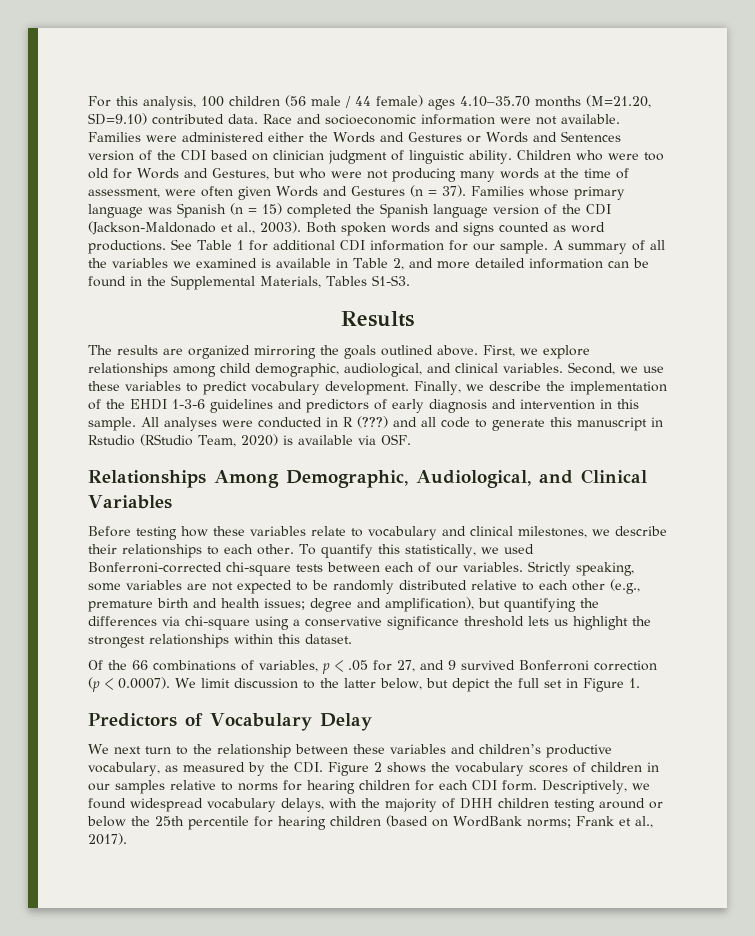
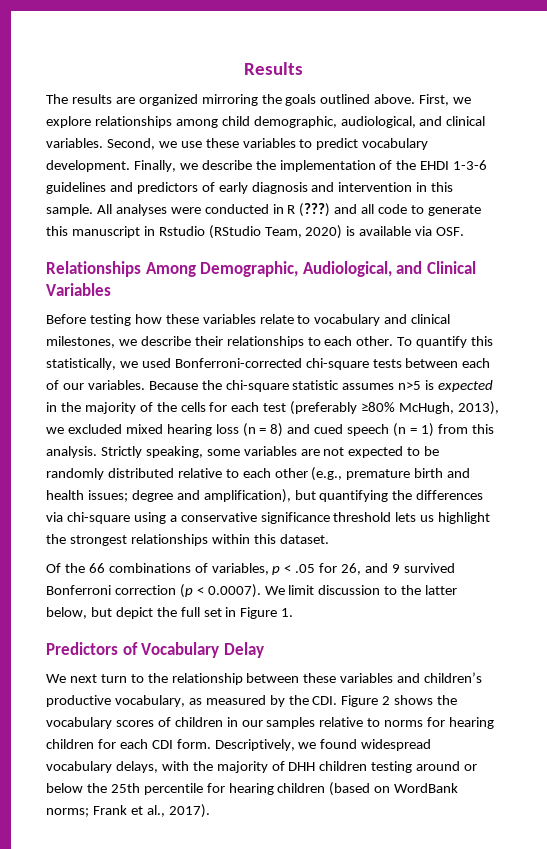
[88,95,651,110] [88,113,620,125] [88,131,621,143] [88,150,664,164] [88,168,629,182] [88,185,625,200] [88,203,611,218] [88,221,605,236] [88,239,665,254] [88,258,649,270] [88,275,410,290] For this analysis, 100 children (56 male / 44 female) ages 4.10–35.70 months (M=21.20, SD=9.10) contributed data. Race and socioeconomic information were not available. Families were administered either the Words and Gestures or Words and Sentences version of the CDI based on clinician judgment of linguistic ability. Children who were too old for Words and Gestures, but who were not producing many words at the time of assessment, were often given Words and Gestures (n = 37). Families whose primary language was Spanish (n = 15) completed the Spanish language version of the CDI (Jackson-Maldonado et al., 2003). Both spoken words and signs counted as word productions. See Table 1 for additional CDI information for our sample. A summary of all the variables we examined is available in Table 2, and more detailed information can be found in the Supplemental Materials, Tables S1-S3. // -> (244, 68) none
(523, 567) none -> [148,380,494,392] [46,401,499,415] [46,423,494,437] [46,446,97,458] Because the chi-square statistic assumes n>5 is expected in the majority of the cells for each test (preferably ≥80% McHugh, 2013), we excluded mixed hearing loss (n = 8) and cued speech (n = 1) from this analysis.
[397,660,415,672] 27, -> [341,563,362,575] 26,

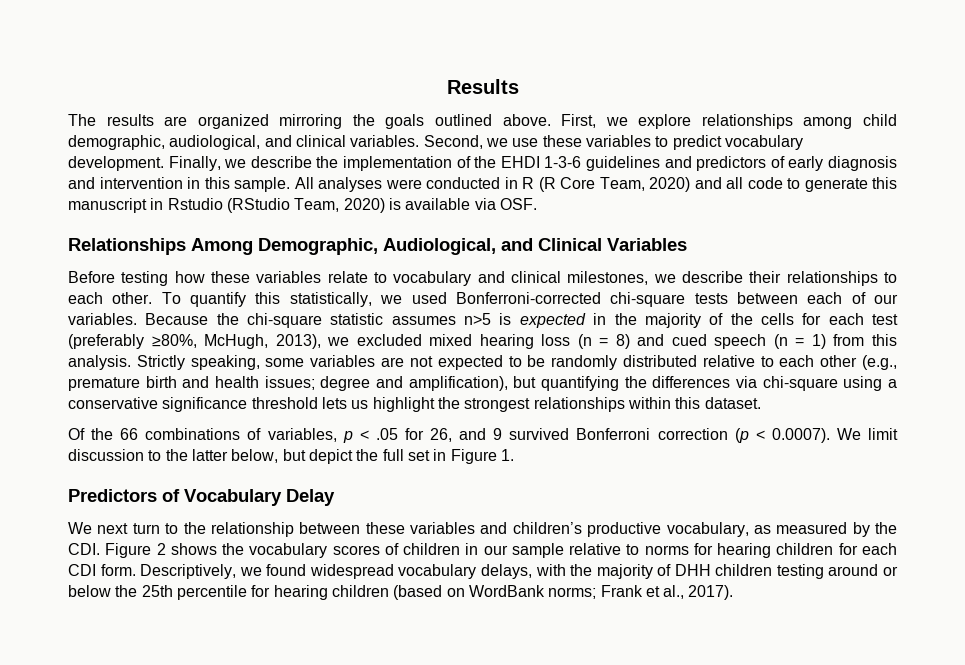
[299,203,331,217] (???) -> [538,177,690,192] (R Core Team, 2020)
[361,402,396,412] ≥80% -> [151,334,197,348] ≥80%,
[266,717,316,729] samples -> [511,543,564,558] sample

